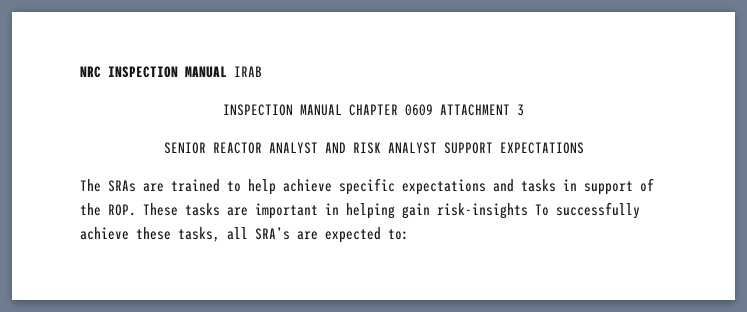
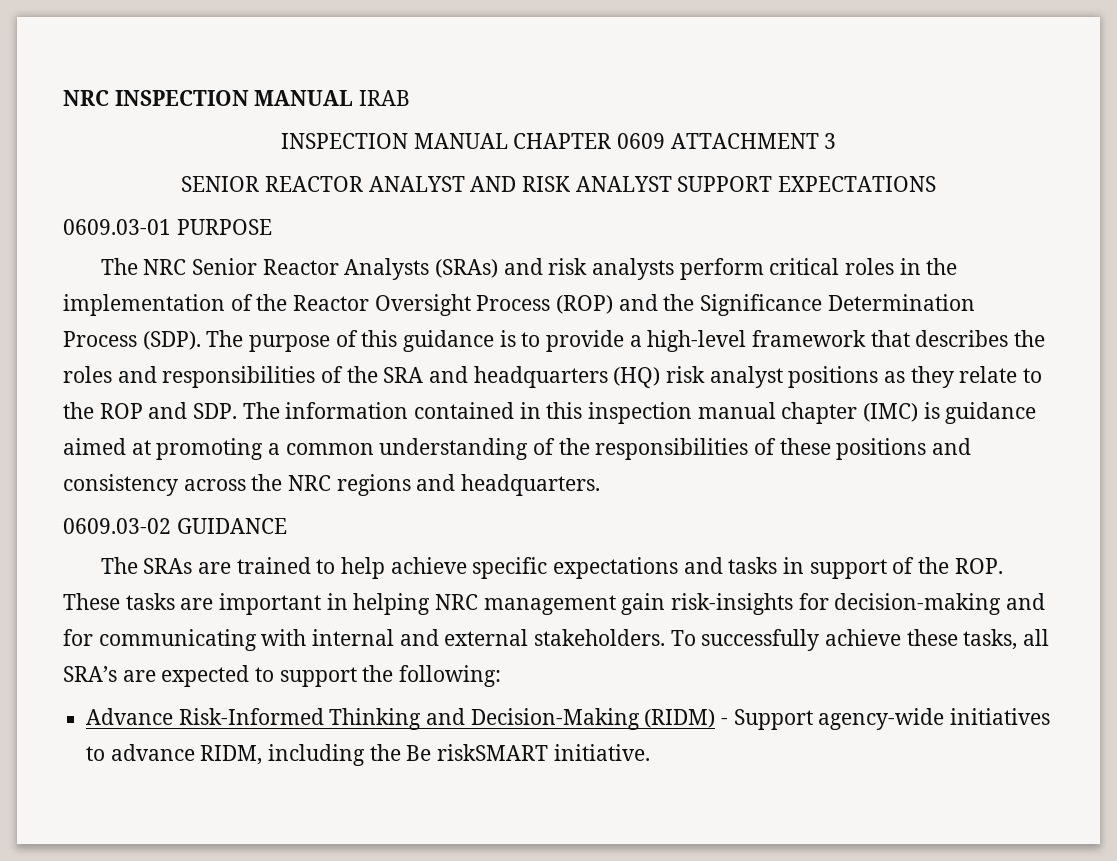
(584, 148) none -> [63,219,272,235] [100,258,958,280] [63,294,975,316] [63,330,1046,352] [63,366,1043,388] [63,402,1037,424] [63,438,972,460] [63,474,601,496] [63,518,287,534] // 0609.03-01 PURPOSE // The NRC Senior Reactor Analysts (SRAs) and risk analysts perform critical roles in the implementation of the Reactor Oversight Process (ROP) and the Significance Determination Process (SDP). The purpose of this guidance is to provide a high-level framework that describes the roles and responsibilities of the SRA and headquarters (HQ) risk analyst positions as they relate to the ROP and SDP. The information contained in this inspection manual chapter (IMC) is guidance aimed at promoting a common understanding of the responsibilities of these positions and consistency across the NRC regions and headquarters. // 0609.03-02 GUIDANCE
[402,203,528,219] gain risk-insights -> [435,593,1046,615] [63,629,666,651] NRC management gain risk-insights for decision-making and for communicating with internal and external stakeholders.
[388,229,409,240] to: -> [255,665,502,687] [86,708,1051,730] [86,744,650,766] to support the following: // Advance Risk-Informed Thinking and Decision-Making (RIDM) - Support agency-wide initiatives to advance RIDM, including the Be riskSMART initiative.

